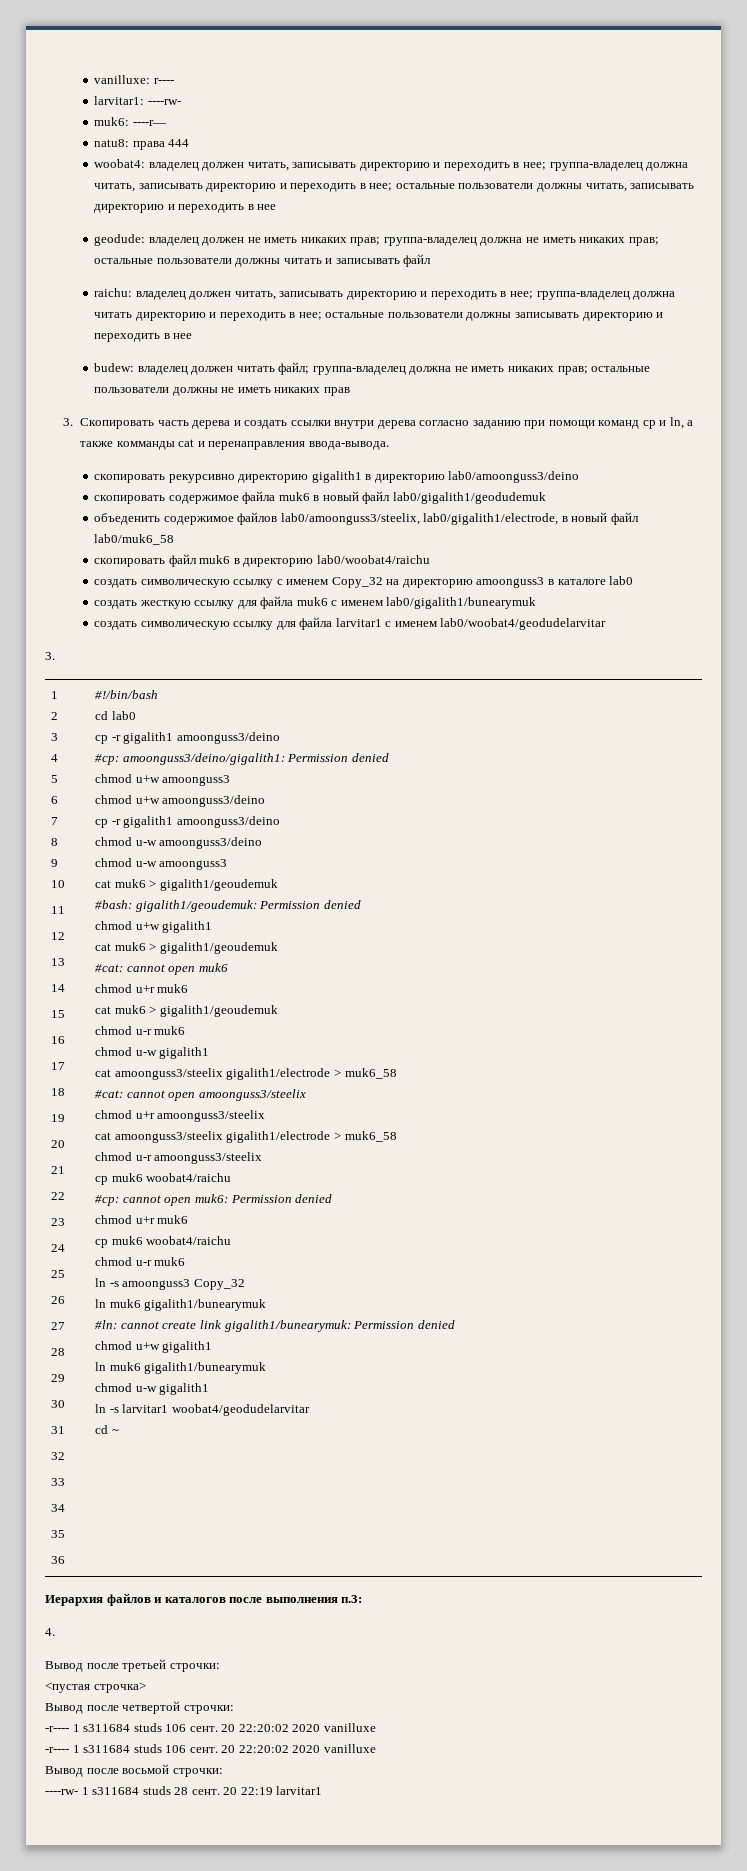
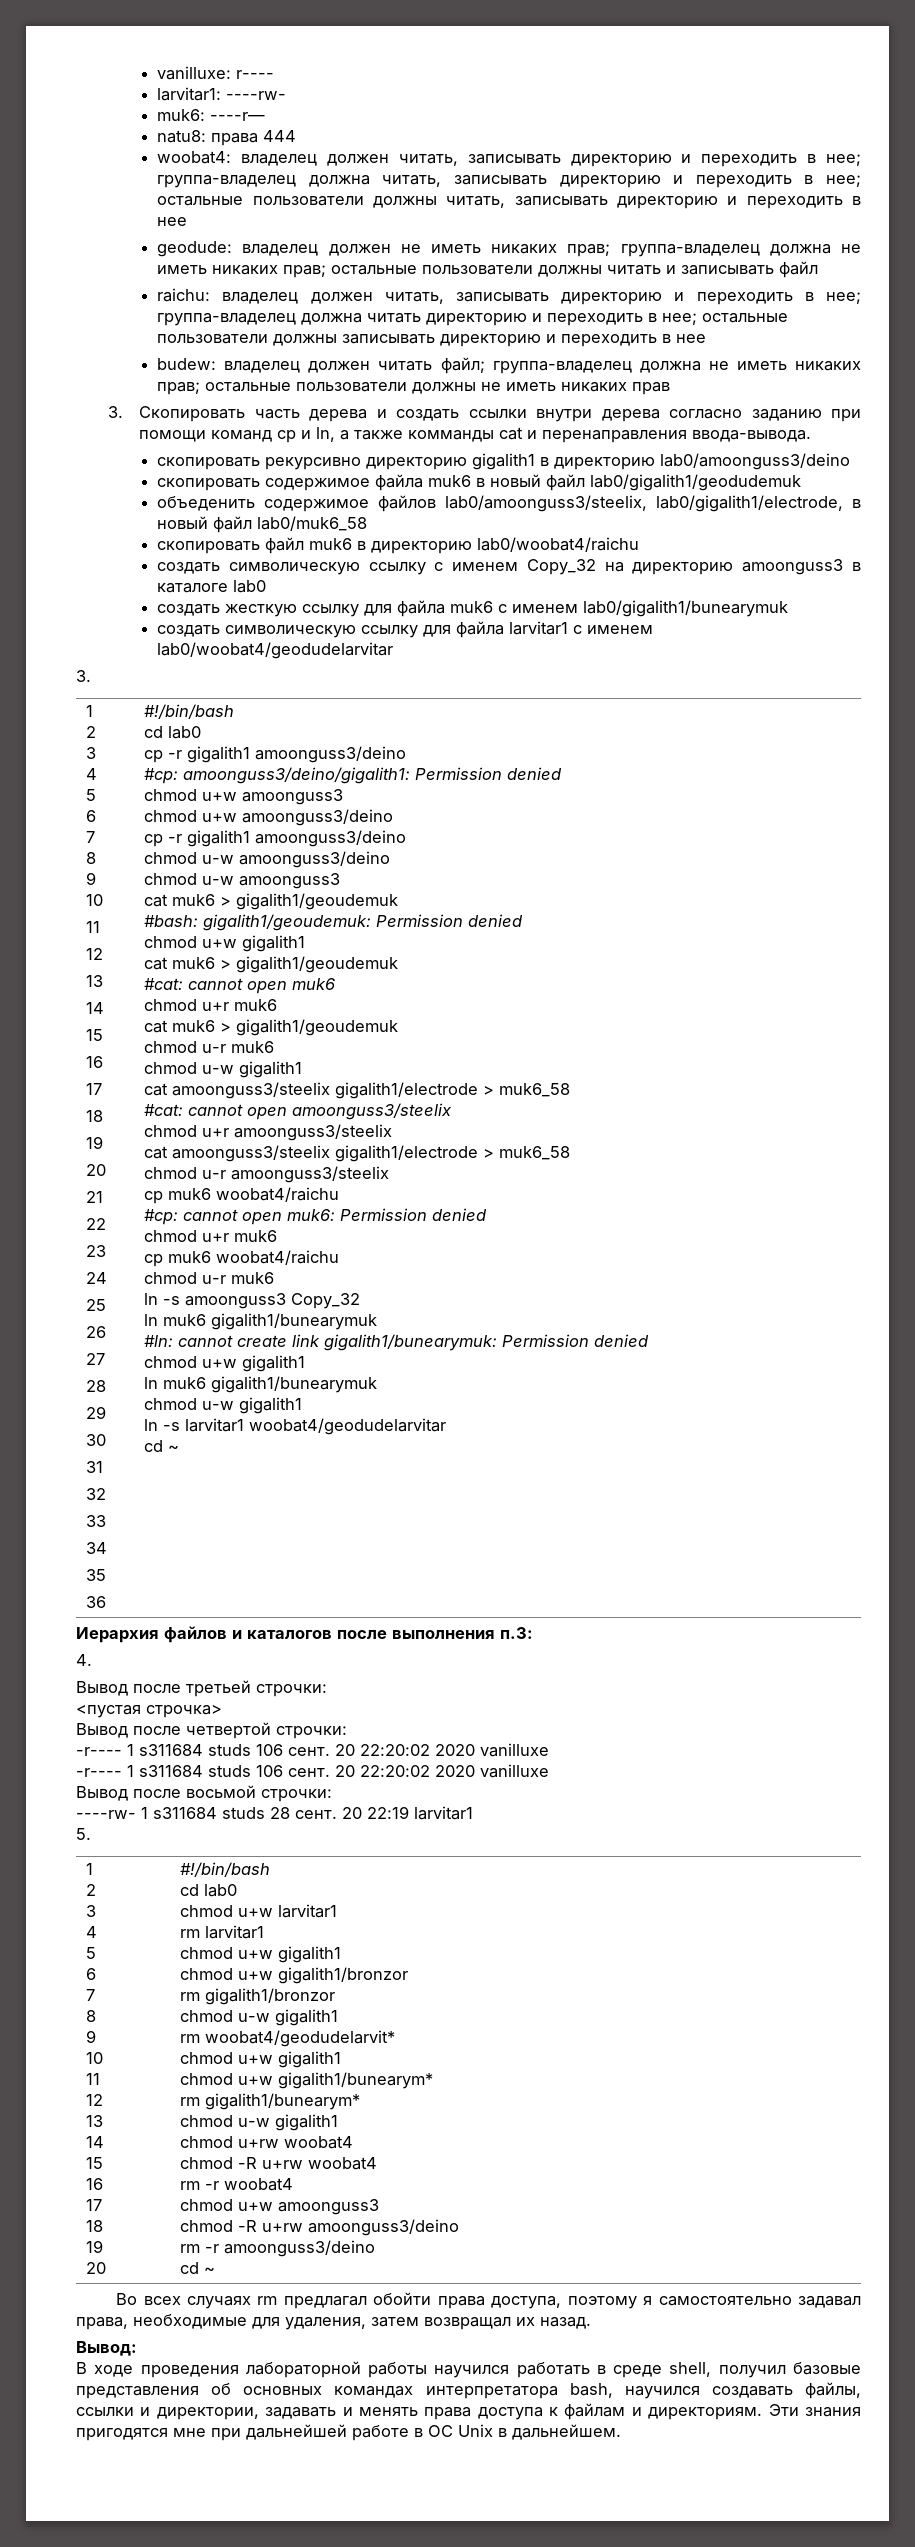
(323, 1790) none -> [76,1828,91,1840] [86,1863,94,1875] [86,1884,97,1896] [86,1905,97,1917] [86,1926,98,1938] [86,1947,97,1959] [86,1968,97,1980] [86,1989,96,2001] [86,2010,97,2022] [86,2030,97,2043] [86,2052,104,2064] [86,2073,101,2085] [86,2094,104,2106] [86,2115,104,2127] [86,2136,105,2148] [86,2157,104,2169] [86,2178,104,2190] [86,2199,103,2211] [86,2220,104,2232] [86,2240,104,2253] [86,2262,107,2274] [180,1862,271,1877] [180,1884,238,1897] [180,1904,338,1918] [180,1925,265,1939] [180,1946,342,1963] [180,1967,409,1984] [180,1988,336,2005] [180,2009,339,2026] [180,2030,396,2047] [180,2051,342,2068] [180,2072,434,2089] [180,2093,361,2110] [180,2114,339,2131] [180,2136,354,2149] [180,2157,378,2170] [180,2178,294,2191] [180,2199,380,2215] [180,2219,460,2236] [180,2240,376,2257] [180,2262,216,2274] [116,2292,861,2309] [76,2314,591,2330] [76,2341,137,2356] [76,2361,861,2378] [76,2382,861,2399] [76,2403,861,2420] [76,2424,621,2441] // 5. // 1 // 2 // 3 // 4 // 5 // 6 // 7 // 8 // 9 // 10 // 11 // 12 // 13 // 14 // 15 // 16 // 17 // 18 // 19 // 20 | #!/bin/bash // cd lab0 // chmod u+w larvitar1 // rm larvitar1 // chmod u+w gigalith1 // chmod u+w gigalith1/bronzor // rm gigalith1/bronzor // chmod u-w gigalith1 // rm woobat4/geodudelarvit* // chmod u+w gigalith1 // chmod u+w gigalith1/bunearym* // rm gigalith1/bunearym* // chmod u-w gigalith1 // chmod u+rw woobat4 // chmod -R u+rw woobat4 // rm -r woobat4 // chmod u+w amoonguss3 // chmod -R u+rw amoonguss3/deino // rm -r amoonguss3/deino // cd ~ // Во всех случаях rm предлагал обойти права доступа, поэтому я самостоятельно задавал права, необходимые для удаления, затем возвращал их назад. // Вывод: // В ходе проведения лабораторной работы научился работать в среде shell, получил базовые представления об основных командах интерпретатора bash, научился создавать файлы, ссылки и директории, задавать и менять права доступа к файлам и директориям. Эти знания пригодятся мне при дальнейшей работе в ОС Unix в дальнейшем.

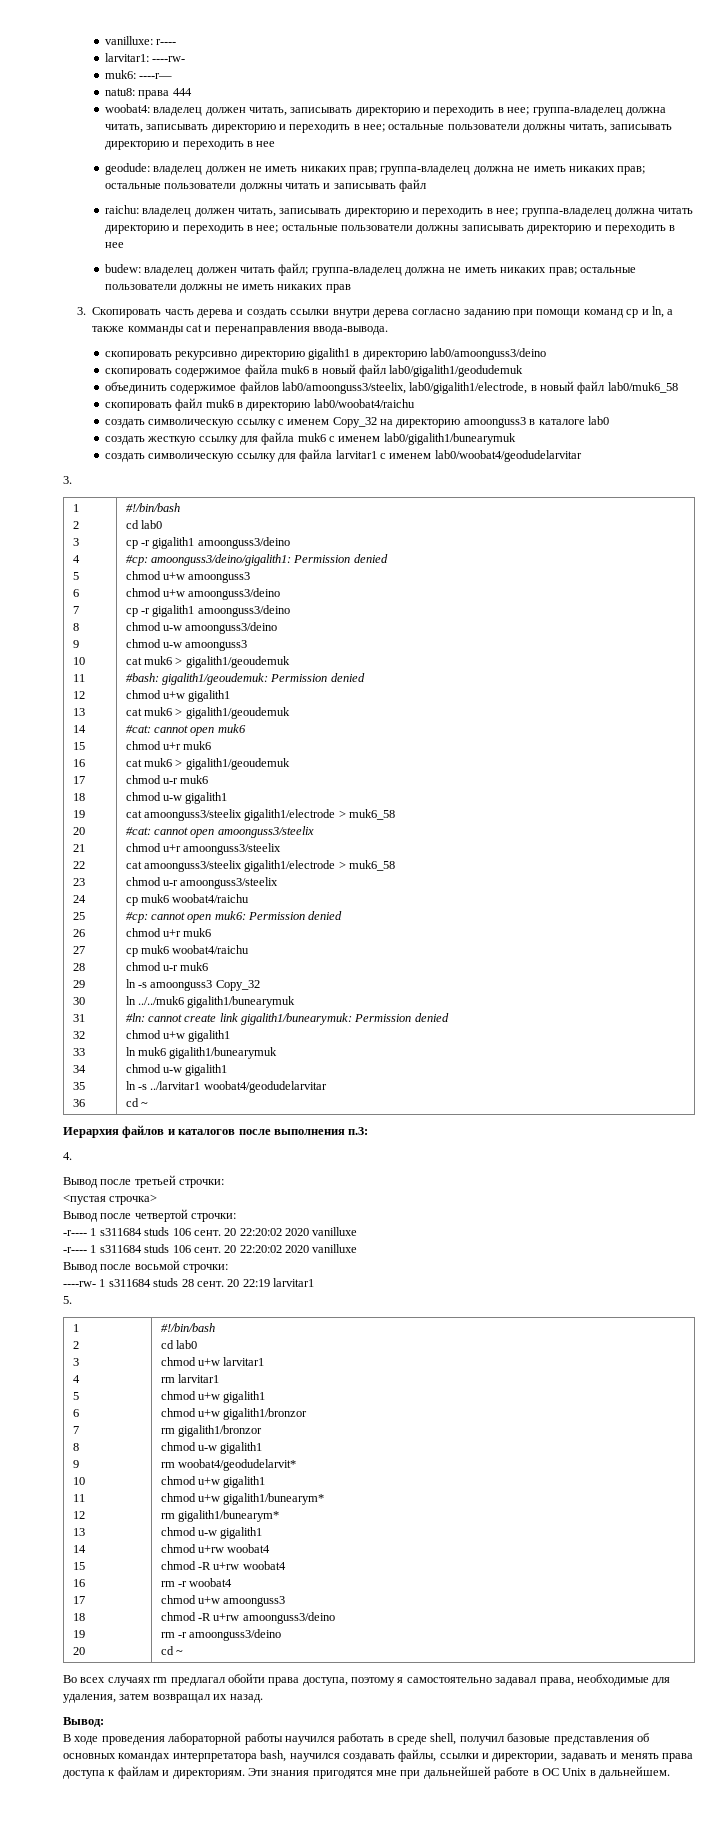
[157,496,256,511] объеденить -> [104,382,167,394] объединить
[163,1314,207,1326] muk6 -> [137,996,184,1005] ../../muk6
[185,1418,245,1432] larvitar1 -> [150,1081,201,1090] ../larvitar1

